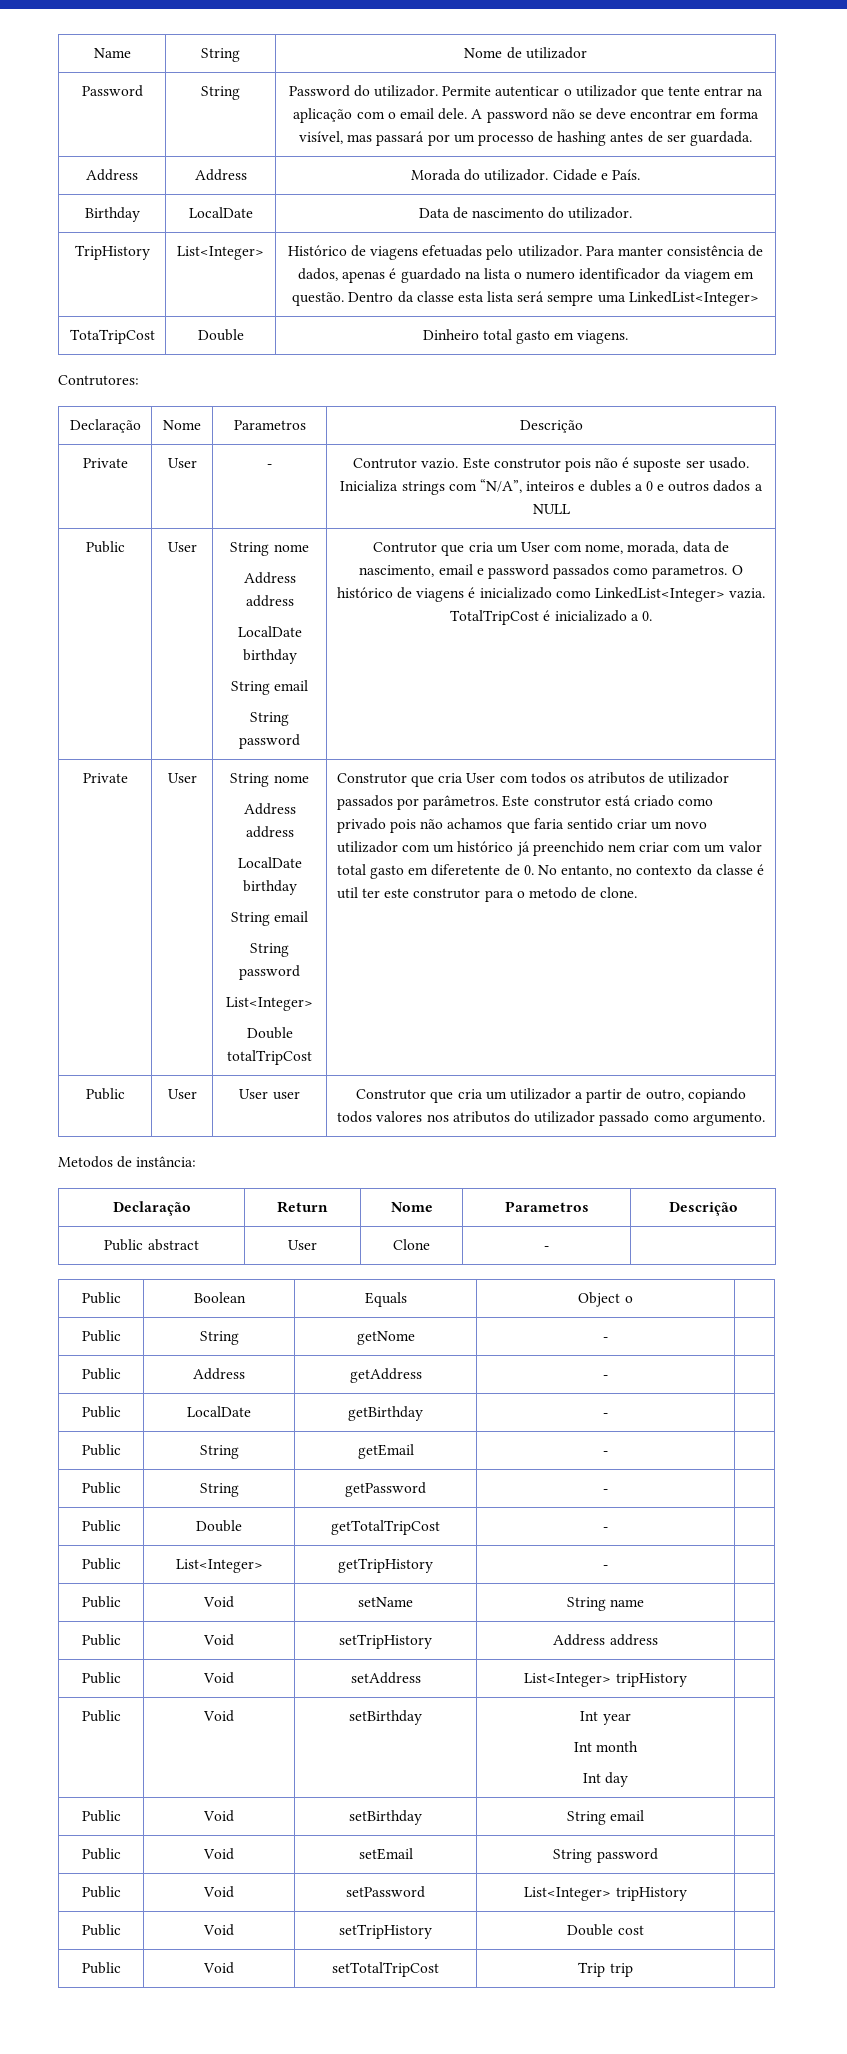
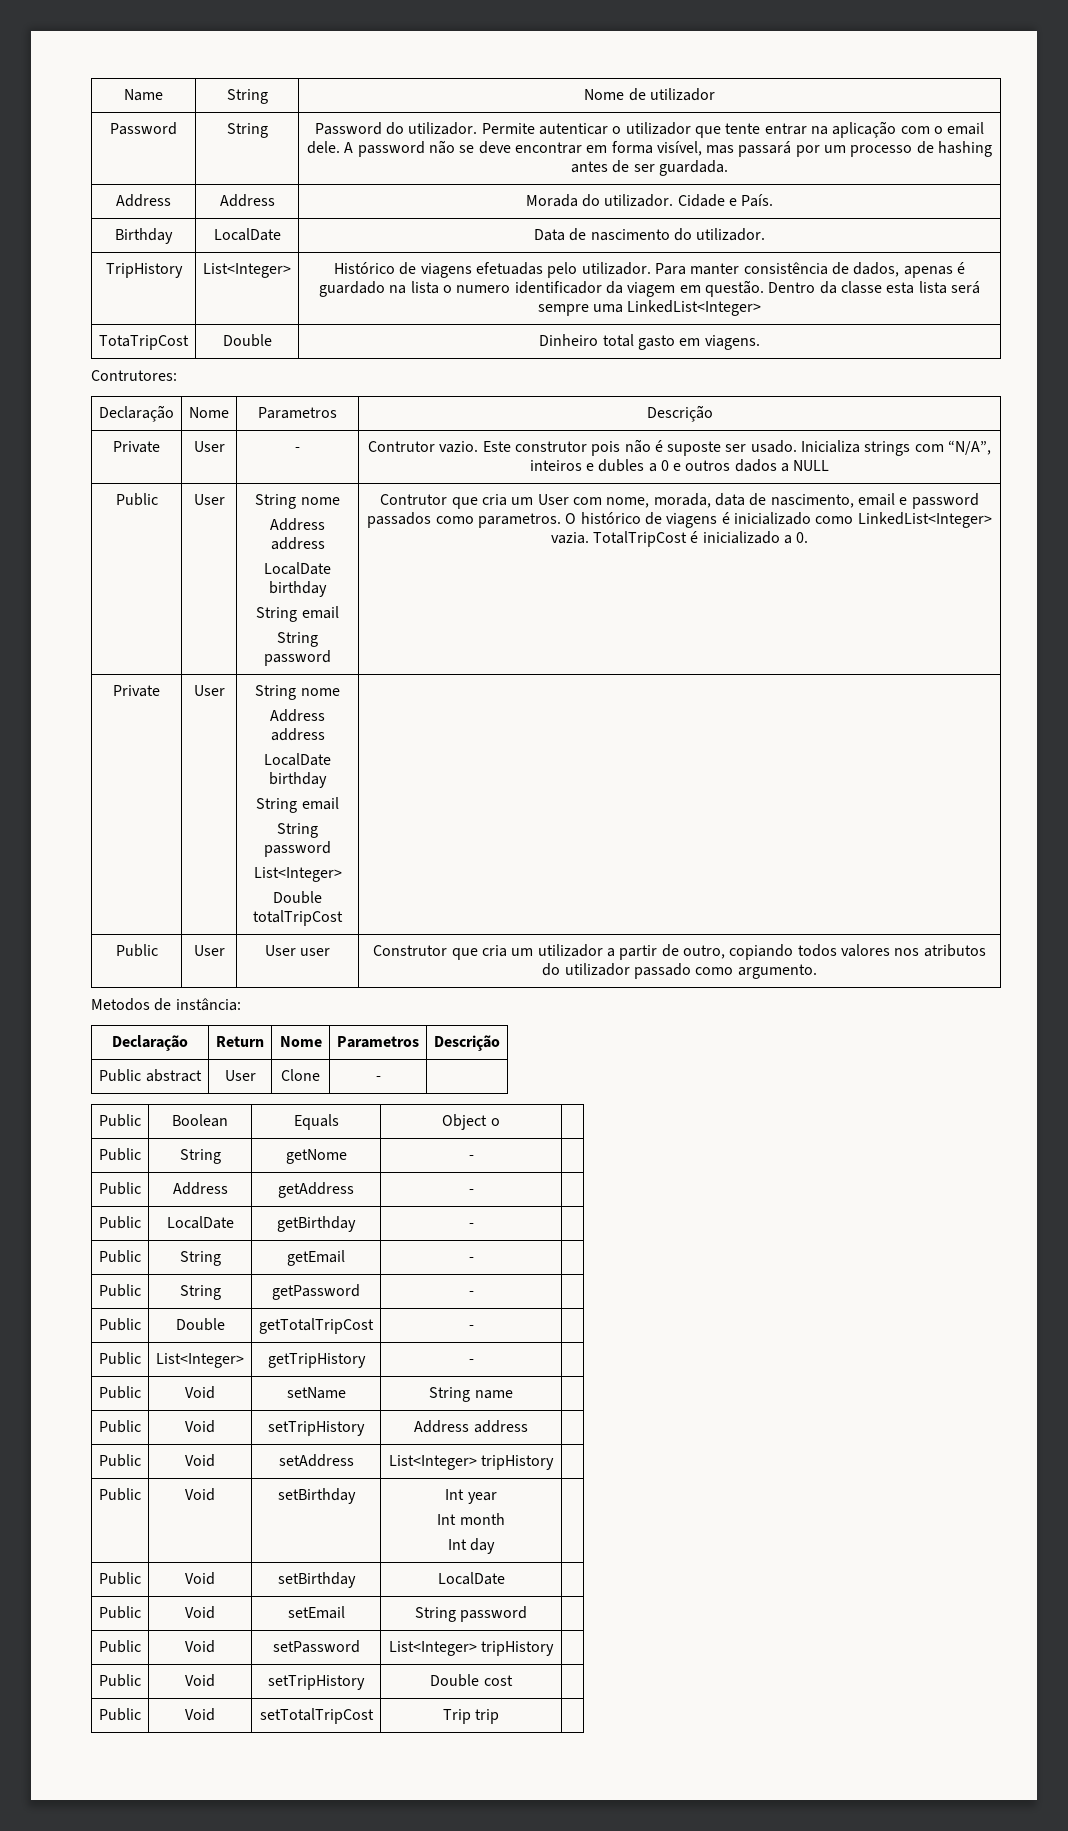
[336,772,730,787] [336,795,714,810] [336,818,708,833] [336,841,762,856] [336,864,765,879] [336,887,638,902] Construtor que cria User com todos os atributos de utilizador passados por parâmetros. Este construtor está criado como privado pois não achamos que faria sentido criar um novo utilizador com um histórico já preenchido nem criar com um valor total gasto em diferetente de 0. No entanto, no contexto da classe é util ter este construtor para o metodo de clone. -> (343, 918) none
[566,1810,645,1825] String email -> [437,1572,505,1585] LocalDate

